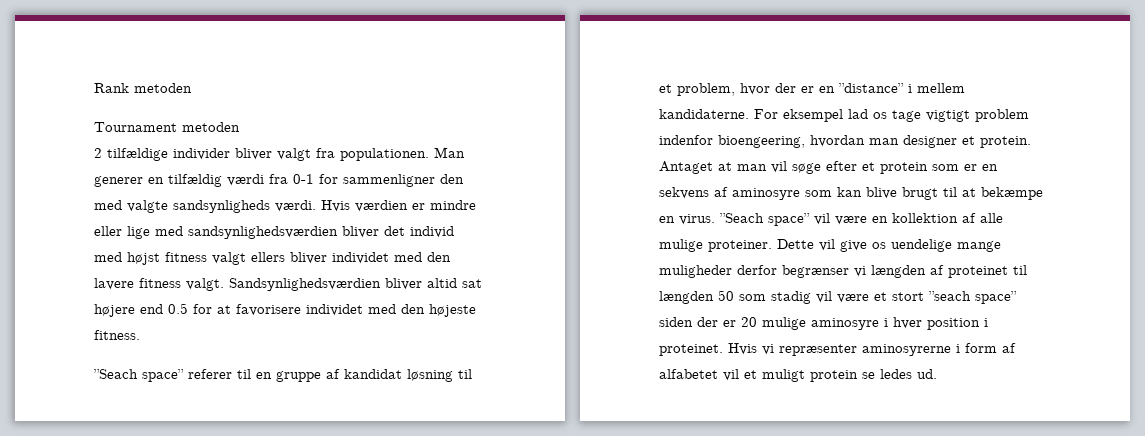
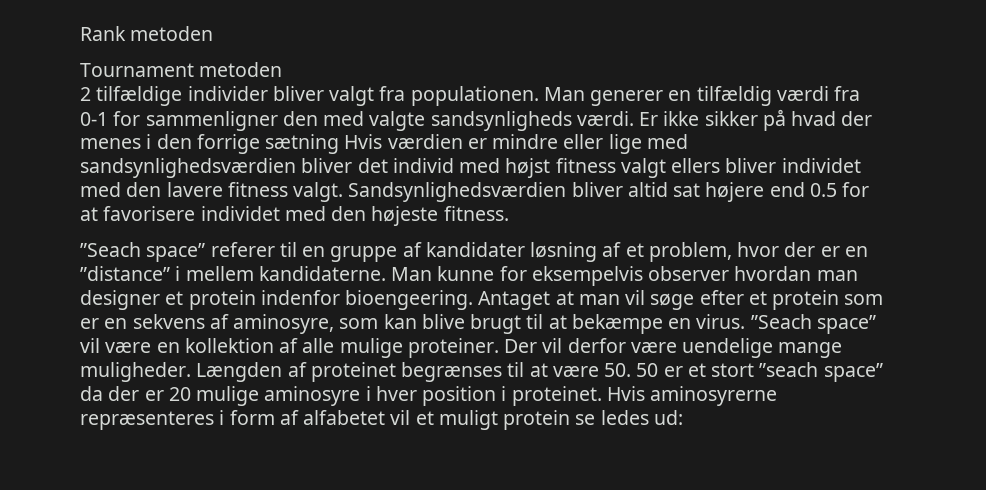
(316, 206) none -> [639,109,873,131] [80,134,340,154] Er ikke sikker på hvad der menes i den forrige sætning
[344,369,472,382] kandidat løsning til -> [425,242,622,262] kandidater løsning af
[754,109,1029,122] [659,135,805,148] For eksempel lad os tage vigtigt problem indenfor bioengeering, -> [391,266,730,286] Man kunne for eksempelvis observer
[980,136,1031,148] protein. -> [188,290,474,310] protein indenfor bioengeering.
[732,188,800,200] aminosyre -> [233,314,335,334] aminosyre,
[777,239,1001,252] [659,265,1027,278] [659,290,869,304] Dette vil give os uendelige mange muligheder derfor begrænser vi længden af proteinet til længden 50 som stadig vil være -> [504,338,843,358] [80,362,683,382] Der vil derfor være uendelige mange muligheder. Længden af proteinet begrænses til at være 50. 50 er
[659,317,693,327] siden -> [80,386,103,401] da
[762,344,951,356] vi repræsenter aminosyrerne -> [650,386,778,406] [80,411,214,430] aminosyrerne repræsenteres
[917,369,937,379] ud. -> [653,410,683,425] ud:

